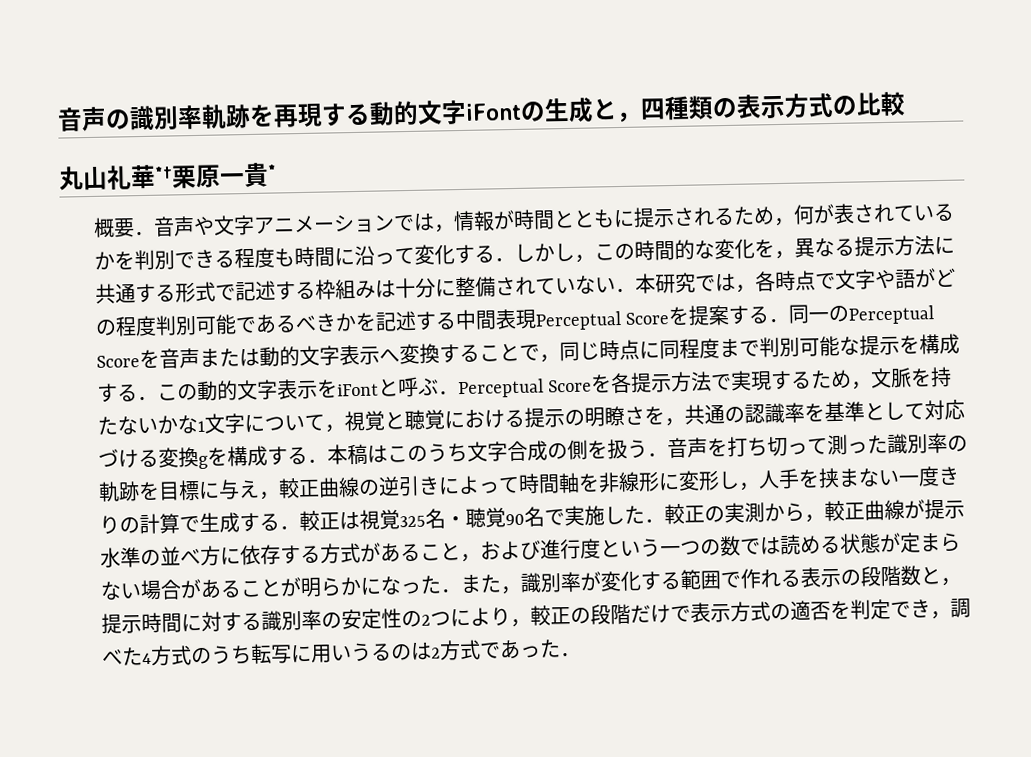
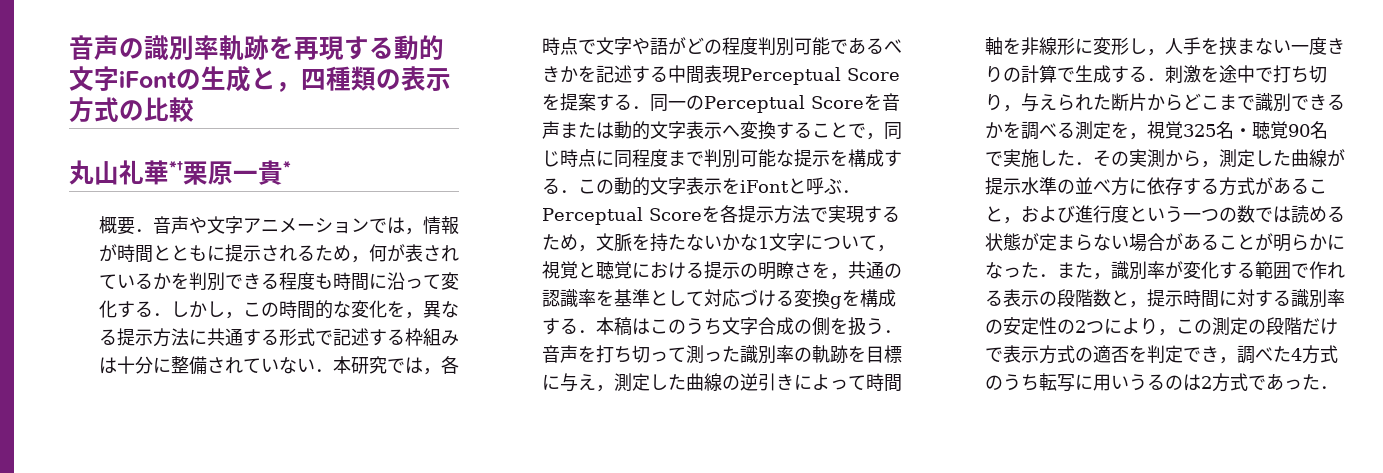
[277,478,320,499] 較正 -> [613,373,686,392] 測定した
[298,510,360,532] 較正は -> [1164,65,1327,84] [984,93,1345,112] [984,121,1147,140] 刺激を途中で打ち切り，与えられた断片からどこまで識別できるかを調べる測定を，
[663,503,705,525] 較正 -> [1092,150,1111,167] そ
[823,500,865,522] 較正 -> [1218,149,1291,168] 測定した
[529,605,571,626] 較正 -> [1175,317,1248,336] この測定

